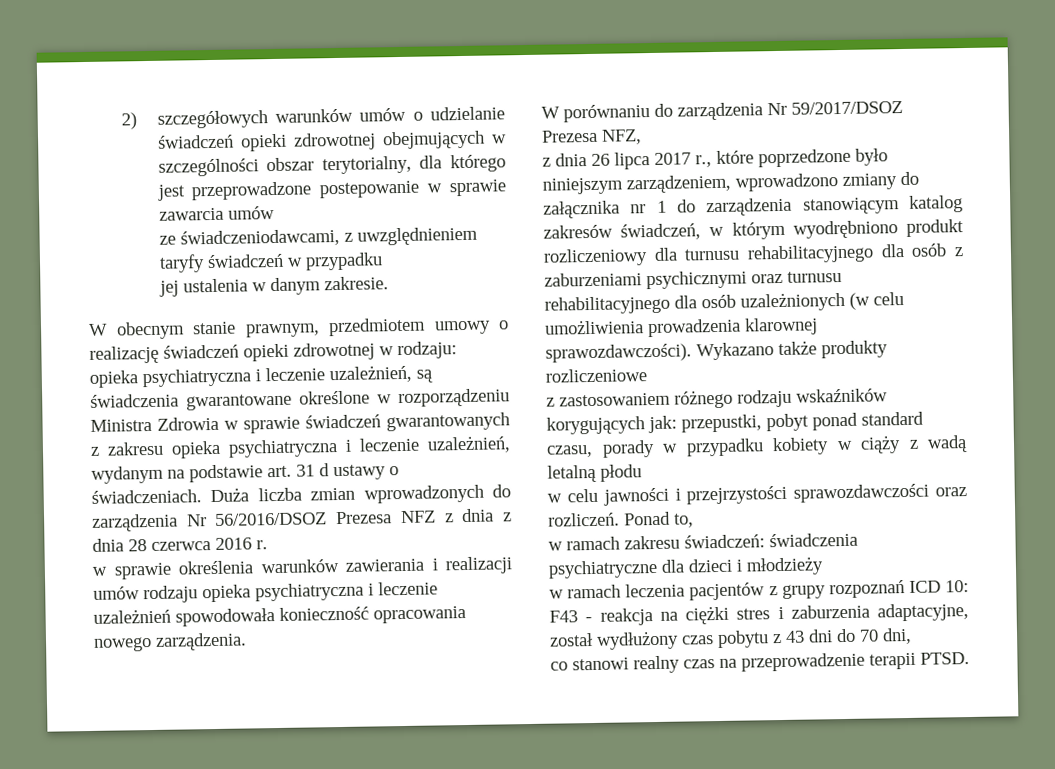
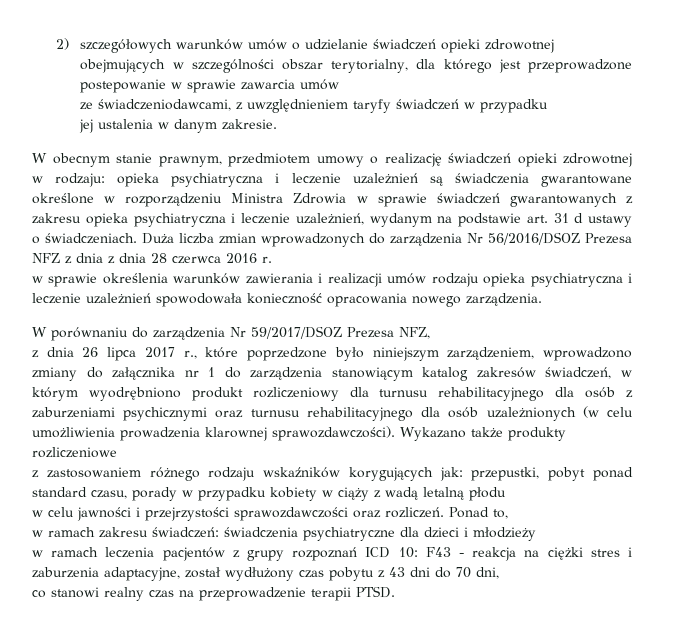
[329,364,412,384] uzależnień, -> [352,173,418,184] uzależnień

